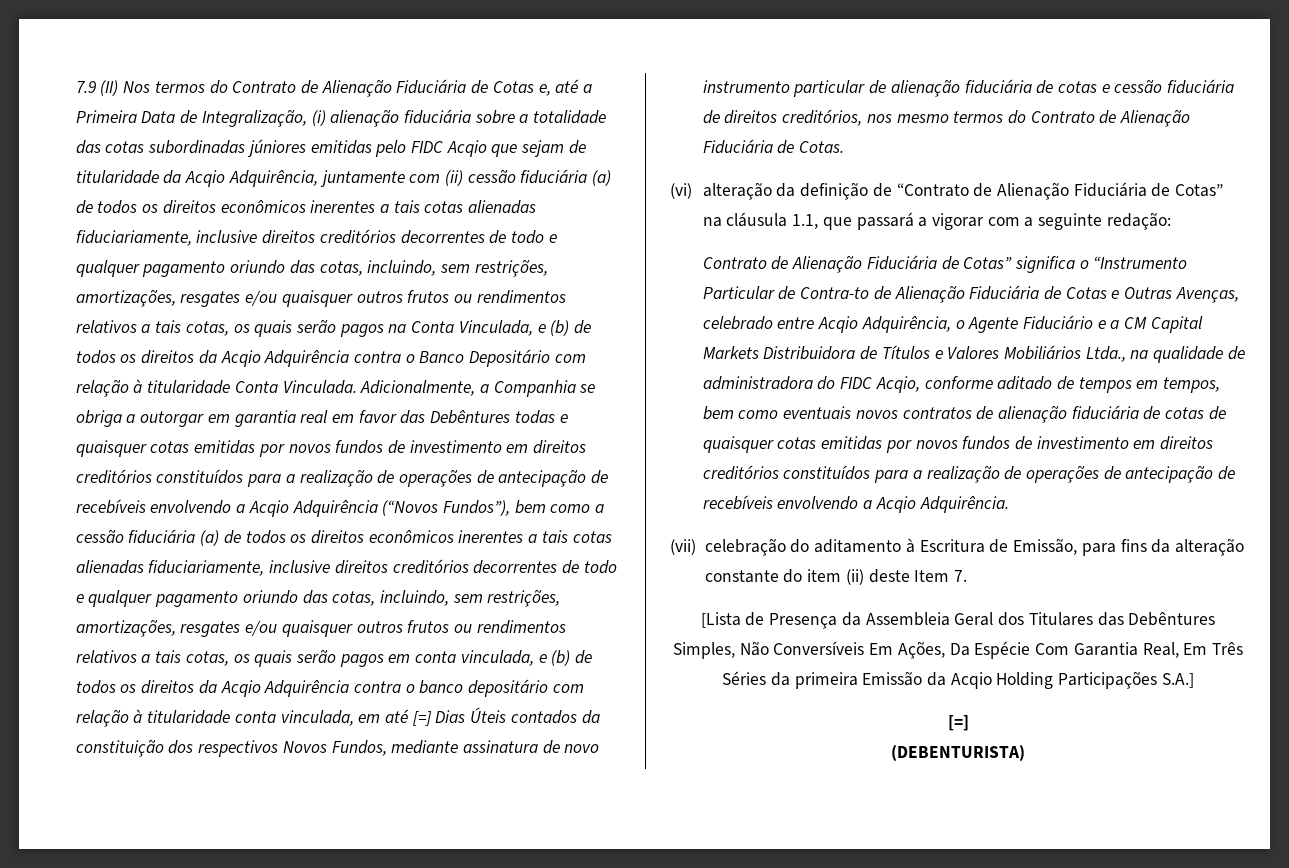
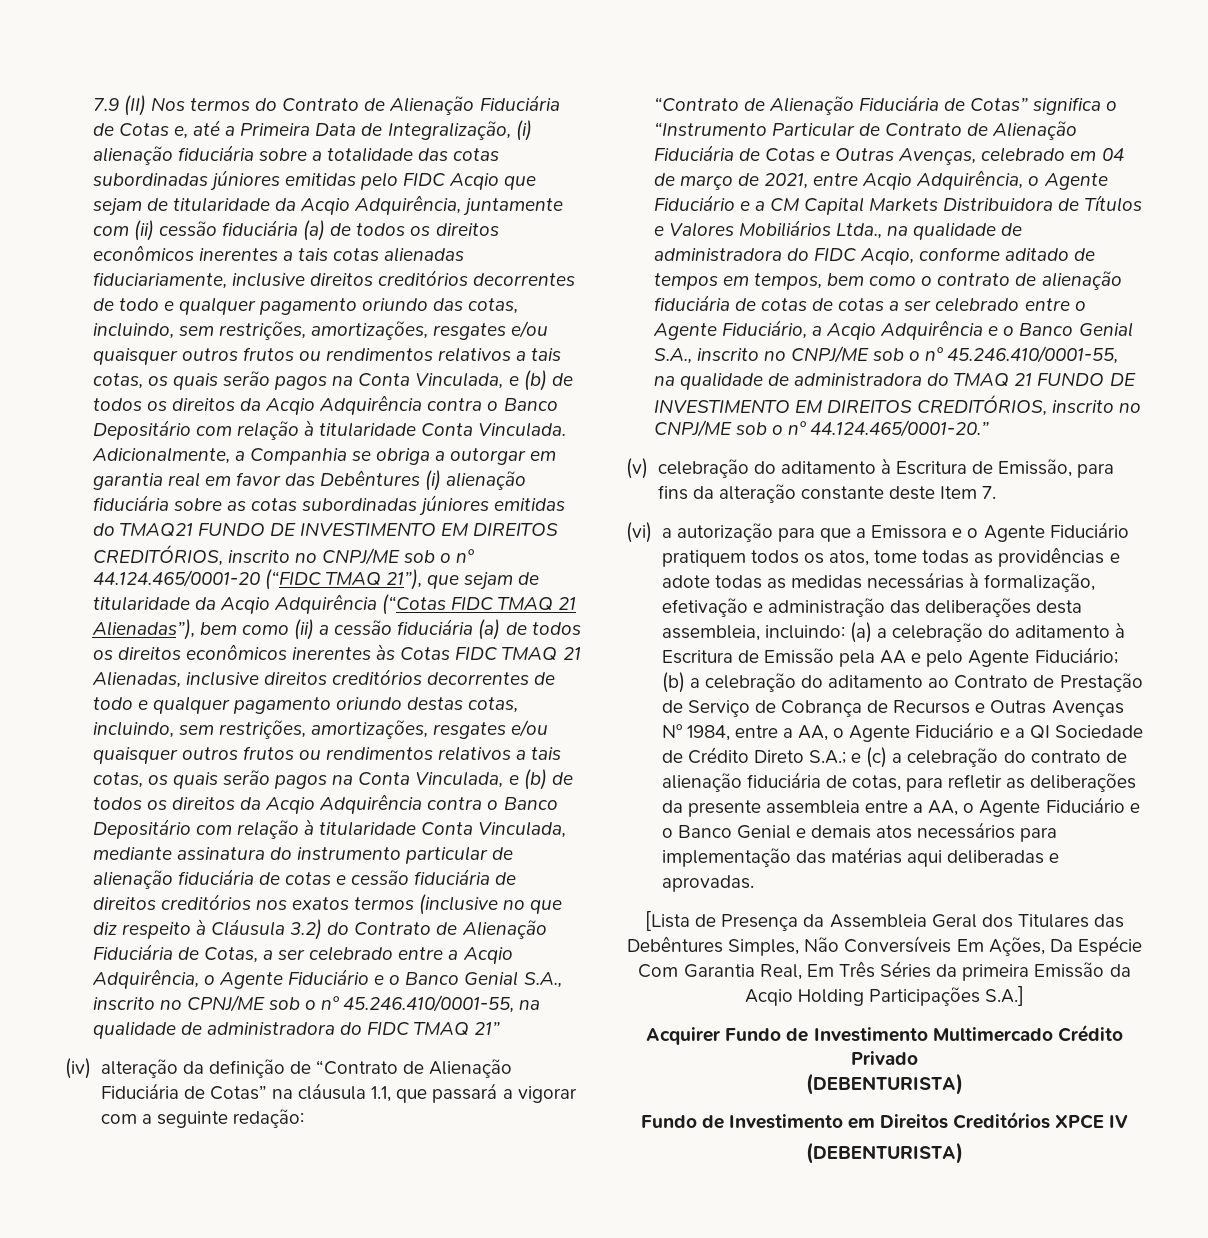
[514,410,568,424] [75,440,587,457] [75,469,609,487] [75,499,591,517] todas e quaisquer cotas emitidas por novos fundos de investimento em direitos creditórios constituídos para a realização de operações de antecipação de recebíveis envolvendo a Acqio Adquirência (“Novos Fundos”), bem como -> [425,470,527,491] [92,495,566,516] [92,522,559,537] [92,544,475,566] [92,569,540,590] [92,594,577,615] [91,619,314,640] (i) alienação fiduciária sobre as cotas subordinadas júniores emitidas do TMAQ21 FUNDO DE INVESTIMENTO EM DIREITOS CREDITÓRIOS, inscrito no CNPJ/ME sob o nº 44.124.465/0001-20 (“FIDC TMAQ 21”), que sejam de titularidade da Acqio Adquirência (“Cotas FIDC TMAQ 21 Alienadas”), bem como (ii)
[528,530,612,543] [75,560,265,576] a tais cotas alienadas fiduciariamente, -> [376,644,581,661] [91,671,181,688] às Cotas FIDC TMAQ 21 Alienadas,
[302,590,328,604] das -> [407,697,464,710] destas
[388,650,534,666] em conta vinculada, -> [332,771,504,788] na Conta Vinculada,
[419,679,584,697] [75,707,600,727] [75,739,600,757] banco depositário com relação à titularidade conta vinculada, em até [=] Dias Úteis contados da constituição dos respectivos Novos Fundos, mediante assinatura de novo -> [503,797,558,810] [92,819,567,839] [92,847,292,860] Banco Depositário com relação à titularidade Conta Vinculada, mediante assinatura do
[782,109,1191,127] [702,139,845,154] [670,183,692,199] creditórios, nos mesmo termos do Contrato de Alienação Fiduciária de Cotas. // (vi) -> [160,894,563,915] [92,919,547,940] [92,944,513,964] [91,969,562,989] [92,995,541,1013] [92,1021,501,1039] [65,1058,91,1079] creditórios nos exatos termos (inclusive no que diz respeito à Cláusula 3.2) do Contrato de Alienação Fiduciária de Cotas, a ser celebrado entre a Acqio Adquirência, o Agente Fiduciário e o Banco Genial S.A., inscrito no CPNJ/ME sob o nº 45.246.410/0001-55, na qualidade de administradora do FIDC TMAQ 21” // (iv)
[702,257,767,269] Contrato -> [653,97,739,111] “Contrato
[800,287,870,299] Contra-to -> [884,123,962,136] Contrato
(773, 323) none -> [1070,148,1124,161] [653,173,808,190] em 04 de março de 2021,
[783,406,972,419] eventuais novos contratos -> [921,273,1011,286] o contrato
[702,436,1214,453] [702,465,1236,483] [702,495,1009,513] [670,539,696,555] quaisquer cotas emitidas por novos fundos de investimento em direitos creditórios constituídos para a realização de operações de antecipação de recebíveis envolvendo a Acqio Adquirência. // (vii) -> [838,297,1086,312] [652,320,1133,340] [653,346,1119,364] [653,372,1136,390] [653,394,1142,416] [653,420,990,437] [626,458,648,479] cotas a ser celebrado entre o Agente Fiduciário, a Acqio Adquirência e o Banco Genial S.A., inscrito no CNPJ/ME sob o nº 45.246.410/0001-55, na qualidade de administradora do TMAQ 21 FUNDO DE INVESTIMENTO EM DIREITOS CREDITÓRIOS, inscrito no CNPJ/ME sob o nº 44.124.465/0001-20.” // (v)
[783,569,864,585] do item (ii) -> (884, 493) none
(968, 576) none -> [626,522,1129,543] [661,547,1120,567] [661,572,1096,592] [661,598,1083,617] [661,622,1126,643] [661,647,1118,667] [661,672,1143,693] [661,700,1124,717] [661,722,1143,742] [661,747,1127,768] [661,772,1137,792] [661,797,1140,817] [661,822,1058,842] [661,847,1060,867] [661,875,754,892] // (vi) a autorização para que a Emissora e o Agente Fiduciário pratiquem todos os atos, tome todas as providências e adote todas as medidas necessárias à formalização, efetivação e administração das deliberações desta assembleia, incluindo: (a) a celebração do aditamento à Escritura de Emissão pela AA e pelo Agente Fiduciário; (b) a celebração do aditamento ao Contrato de Prestação de Serviço de Cobrança de Recursos e Outras Avenças Nº 1984, entre a AA, o Agente Fiduciário e a QI Sociedade de Crédito Direto S.A.; e (c) a celebração do contrato de alienação fiduciária de cotas, para refletir as deliberações da presente assembleia entre a AA, o Agente Fiduciário e o Banco Genial e demais atos necessários para implementação das matérias aqui deliberadas e aprovadas.
[947,715,969,731] [=] -> [646,1024,1123,1045] [851,1051,918,1065] [806,1073,963,1095] [640,1111,1129,1129] Acquirer Fundo de Investimento Multimercado Crédito Privado // (DEBENTURISTA) // Fundo de Investimento em Direitos Creditórios XPCE IV

